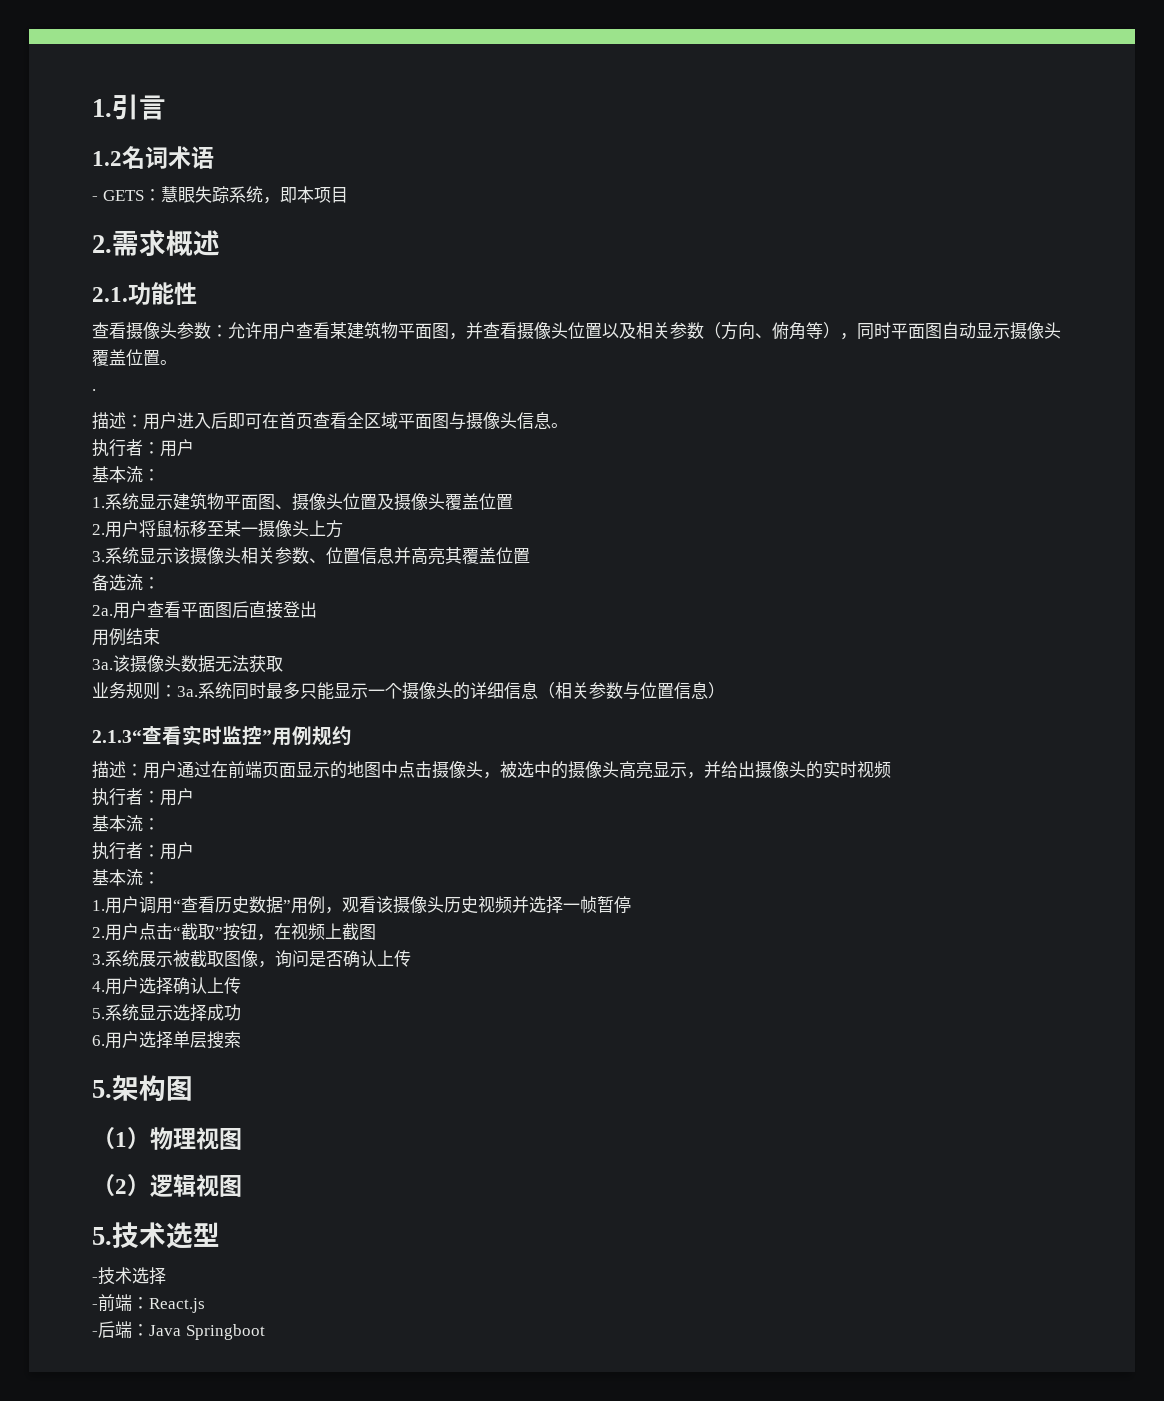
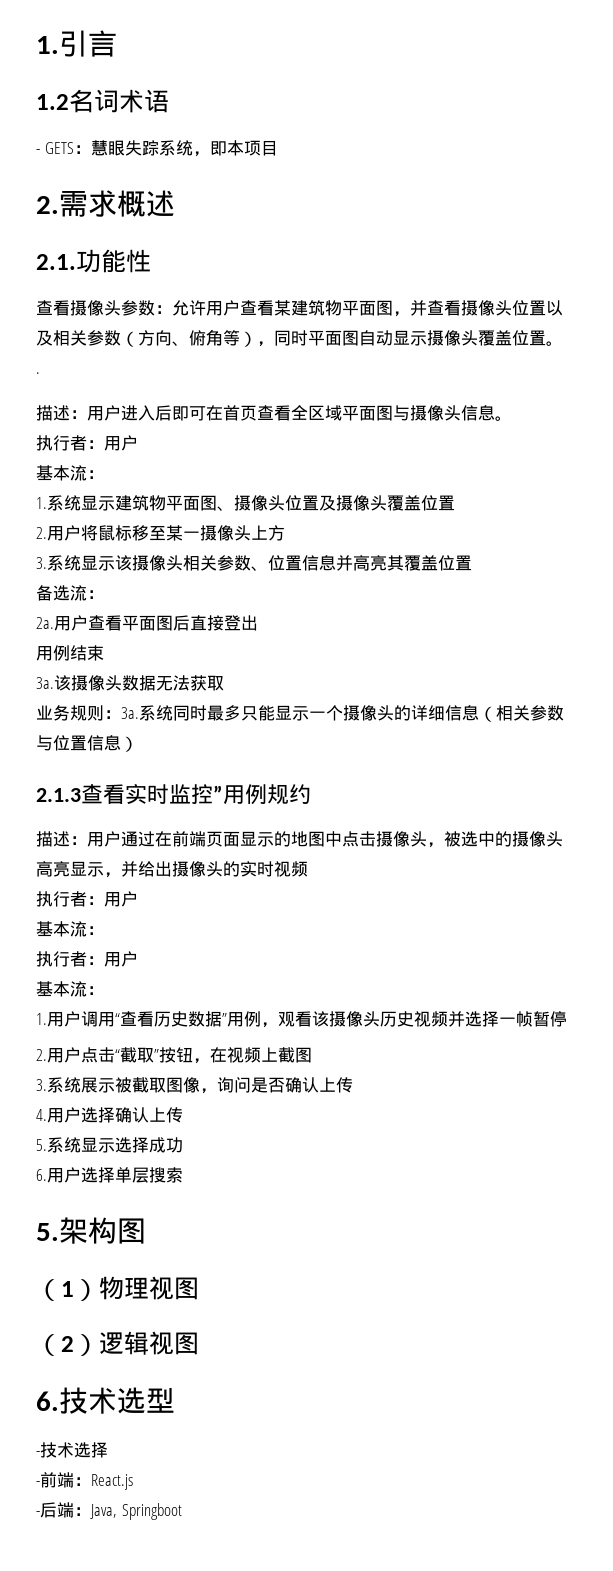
[92,730,142,743] 2.1.3“ -> [36,788,81,802] 2.1.3
[92,1227,112,1245] 5. -> [36,1391,59,1411] 6.
[149,1325,181,1336] Java -> [90,1504,117,1519] Java,

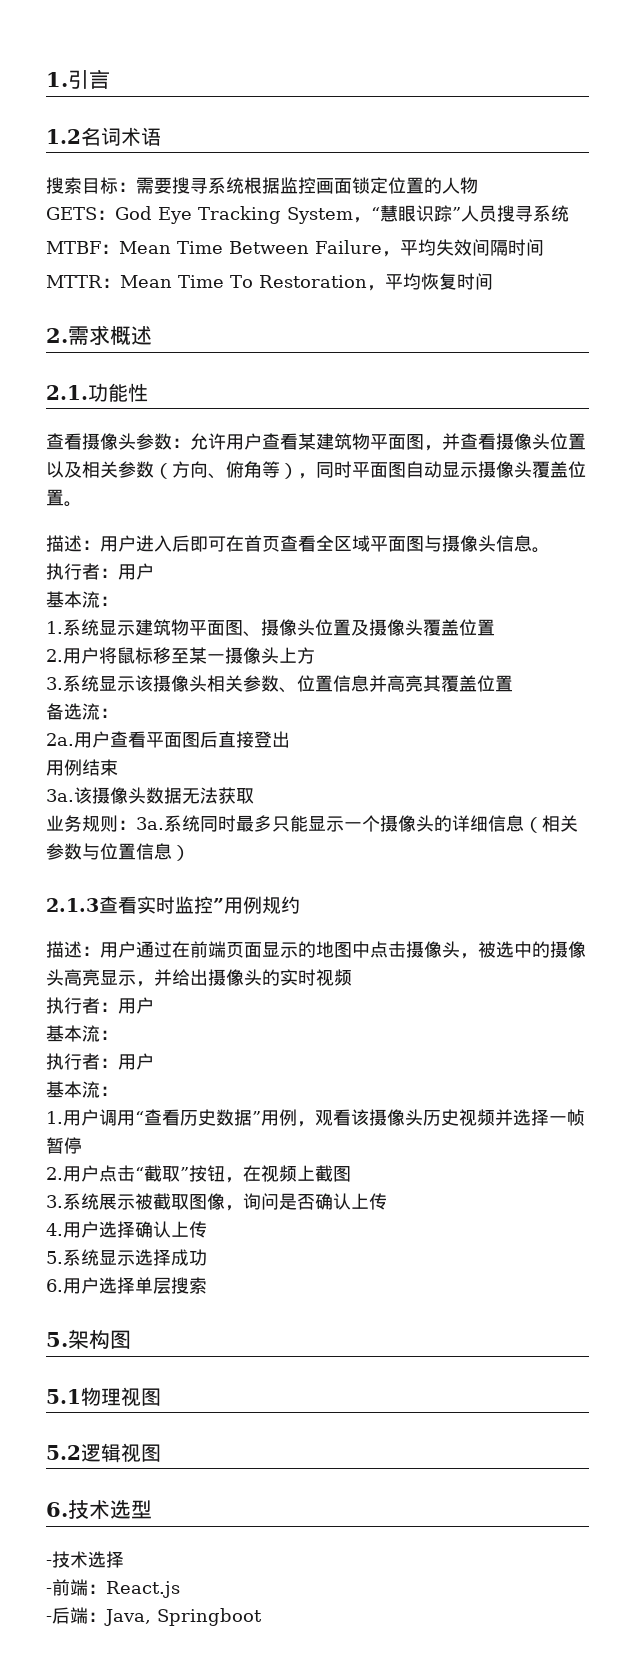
[36,140,278,157] - GETS：慧眼失踪系统，即本项目 -> [46,177,478,194] [46,205,569,224] [46,239,544,257] [46,273,493,291] 搜索目标：需要搜寻系统根据监控画面锁定位置的人物 // GETS：God Eye Tracking System，“慧眼识踪”人员搜寻系统 // MTBF：Mean Time Between Failure，平均失效间隔时间 // MTTR：Mean Time To Restoration，平均恢复时间
[36,372,40,374] // . -> (82, 504) none
[36,1279,99,1301] （1） -> [46,1389,81,1404] 5.1
[36,1334,99,1356] （2） -> [46,1445,81,1460] 5.2

